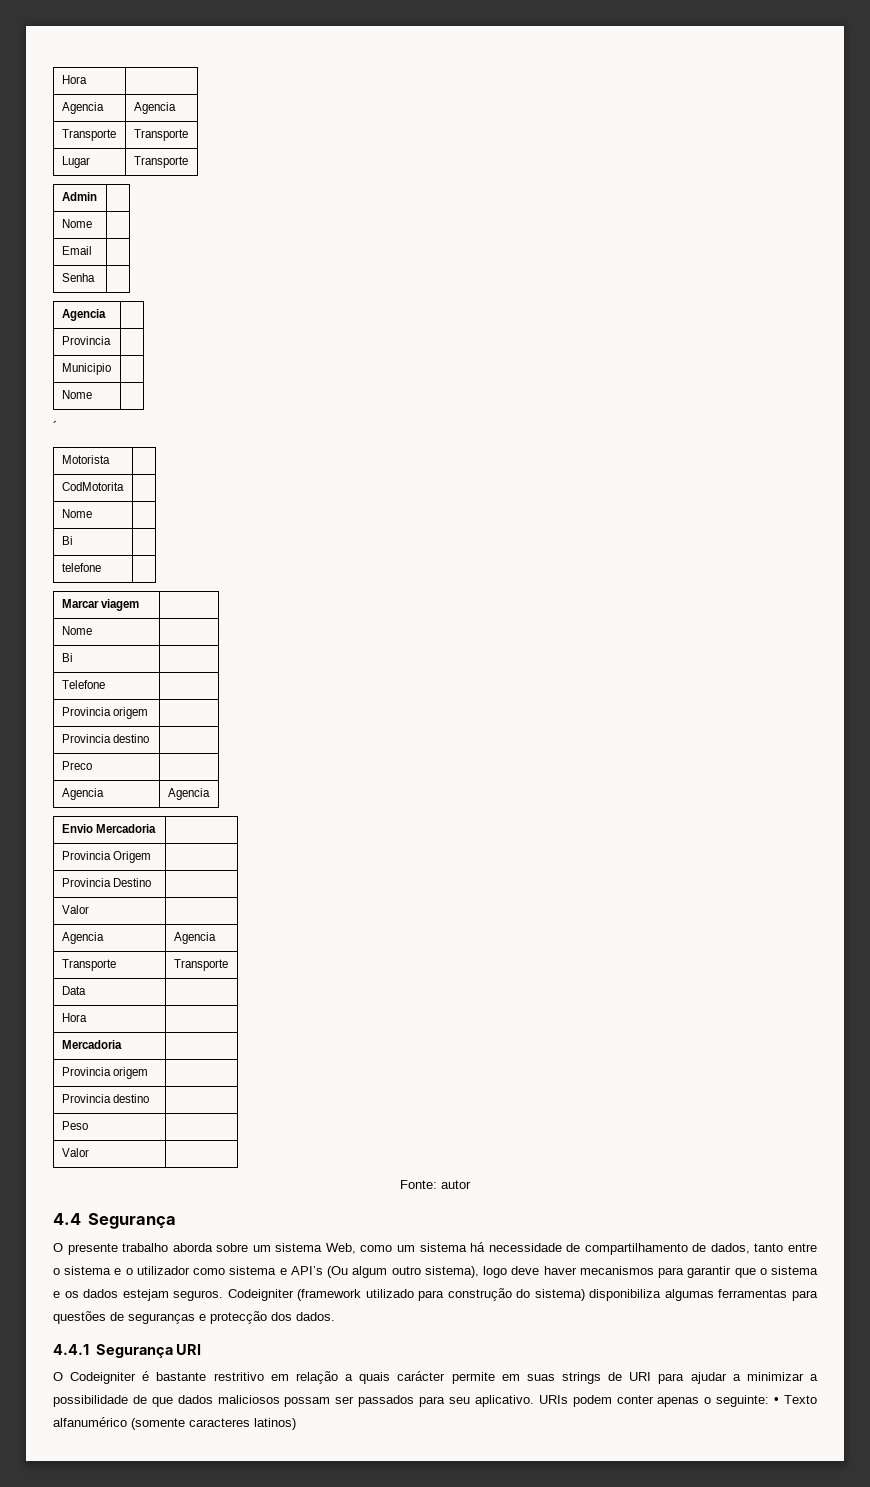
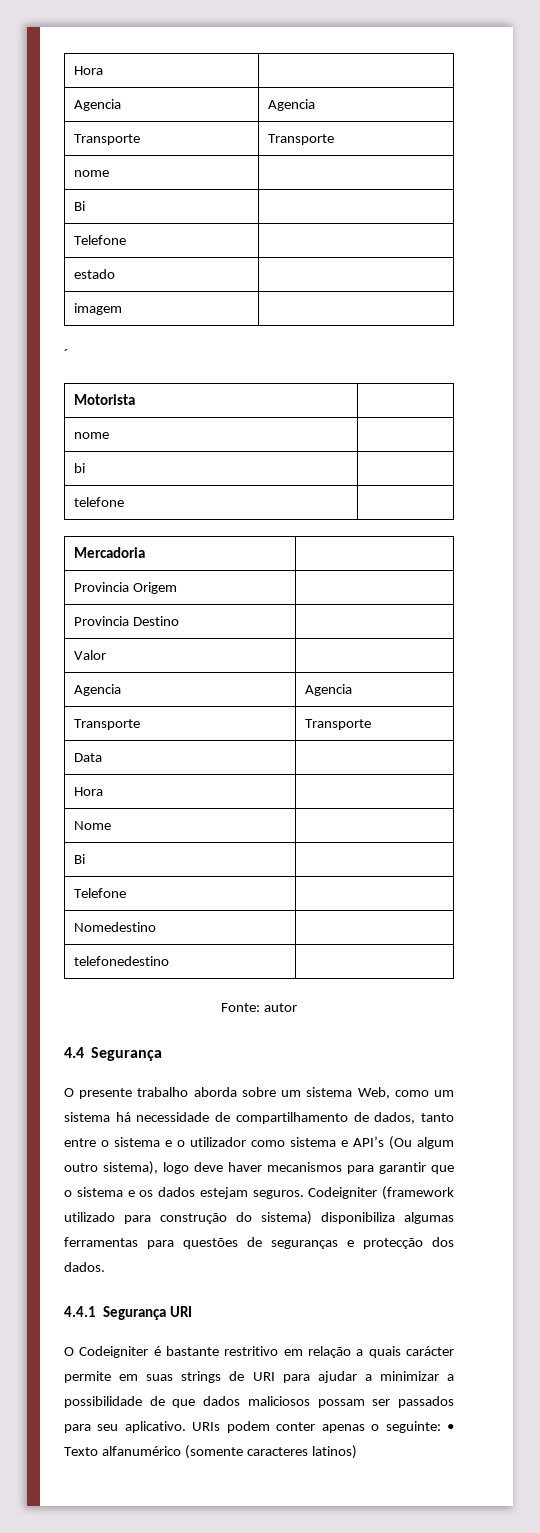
[61,156,90,168] [133,156,188,168] [61,192,97,201] [61,219,92,228] [61,246,92,255] [61,273,95,282] [61,309,106,321] [61,336,111,345] [61,363,111,375] [61,390,92,399] [53,421,57,431] [61,455,110,464] [61,482,124,491] [61,509,92,518] [61,536,73,545] [61,563,101,572] [61,599,139,611] [61,626,92,635] [61,653,73,662] [61,680,105,689] [61,707,148,719] [61,734,149,743] [61,761,92,770] [61,788,104,800] [167,788,210,800] [61,824,93,833] Lugar | Transporte // Admin | // Nome | // Email | // Senha | // Agencia | // Provincia | // Municipio | // Nome | // ´ // Motorista | // CodMotorita | // Nome | // Bi | // telefone | // Marcar viagem | // Nome | // Bi | // Telefone | // Provincia origem | // Provincia destino | // Preco | // Agencia | Agencia // Envio -> [73,170,109,177] [73,201,85,211] [73,235,126,245] [73,269,115,279] [73,303,122,315] [64,349,68,359] [73,394,135,405] [73,432,109,439] [73,463,85,473] [73,497,124,507] nome | // Bi | // Telefone | // estado | // imagem | // ´ // Motorista | // nome | // bi | // telefone | //
[61,1040,122,1049] [61,1067,148,1079] [61,1094,149,1103] [61,1121,88,1130] [61,1148,89,1157] Mercadoria | // Provincia origem | // Provincia destino | // Peso | // Valor -> [73,821,111,830] [73,854,85,864] [73,888,126,898] [73,922,156,932] [73,956,169,966] Nome | // Bi | // Telefone | // Nomedestino | // telefonedestino

